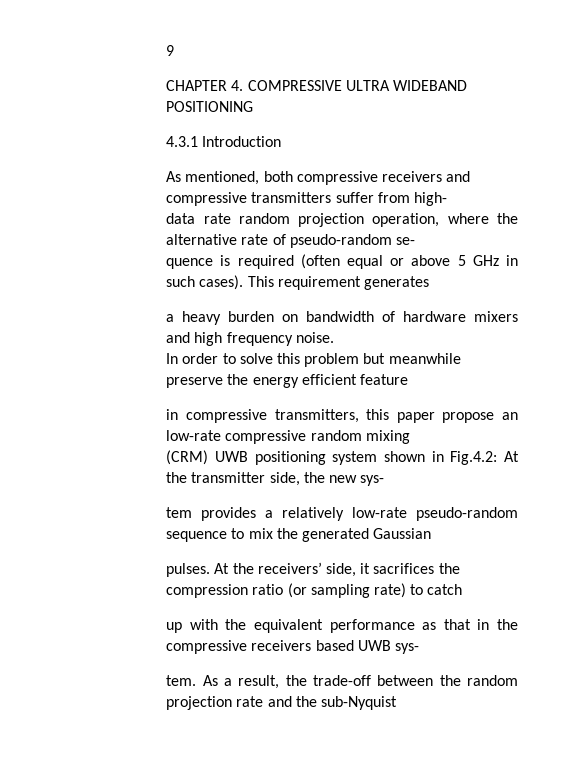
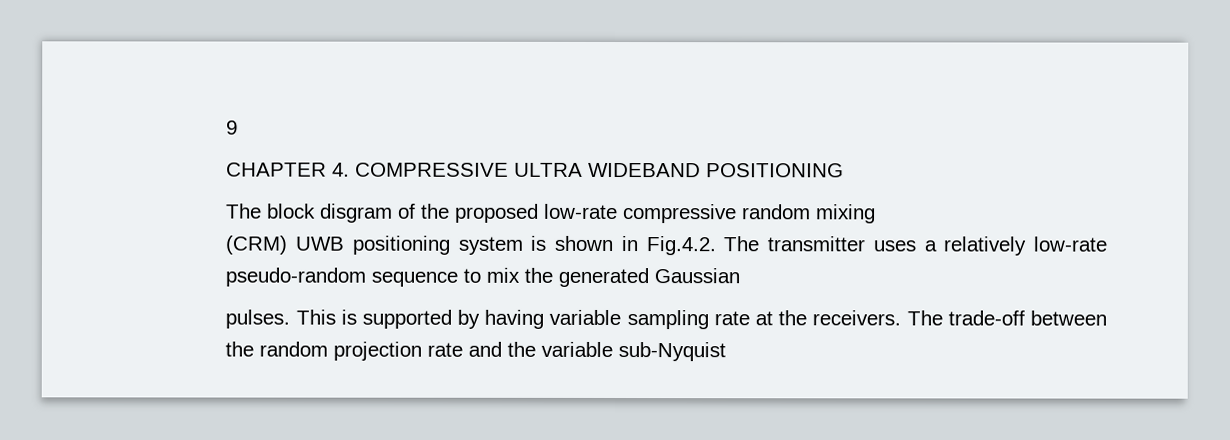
[166,136,282,147] [166,171,471,185] [166,192,448,206] [166,213,518,227] [166,234,416,248] [166,254,518,269] [166,275,430,290] [166,311,518,325] [166,332,334,346] [166,353,461,367] [166,374,409,388] [166,409,518,423] 4.3.1 Introduction // As mentioned, both compressive receivers and compressive transmitters suffer from high- // data rate random projection operation, where the alternative rate of pseudo-random se- // quence is required (often equal or above 5 GHz in such cases). This requirement generates // a heavy burden on bandwidth of hardware mixers and high frequency noise. // In order to solve this problem but meanwhile preserve the energy efficient feature // in compressive transmitters, this paper propose an -> [226,203,540,223] The block disgram of the proposed
(378, 458) none -> [530,235,547,251] is
[450,451,520,465] [166,472,385,486] [166,507,257,521] Fig.4.2: At the transmitter side, the new sys- // tem provides -> [645,236,916,256] Fig.4.2. The transmitter uses
[214,562,460,577] [166,583,463,598] [166,619,518,633] [166,640,420,654] [166,675,307,689] At the receivers’ side, it sacrifices the compression ratio (or sampling rate) to catch // up with the equivalent performance as that in the compressive receivers based UWB sys- // tem. As a result, the -> [295,309,943,330] This is supported by having variable sampling rate at the receivers. The
(317, 701) none -> [541,341,614,357] variable

